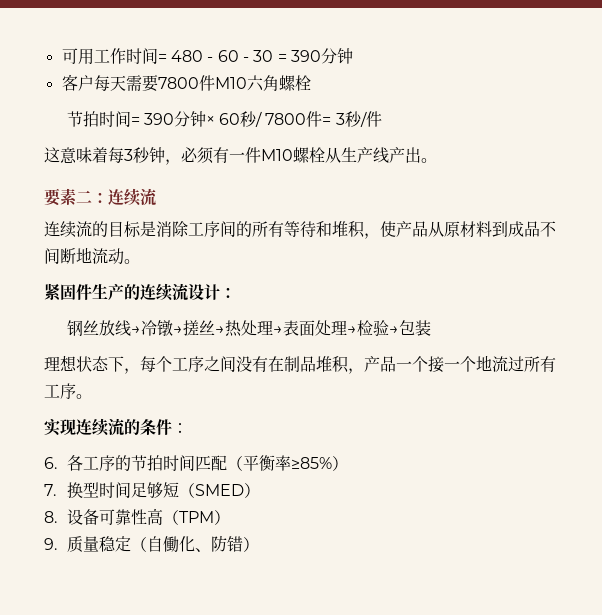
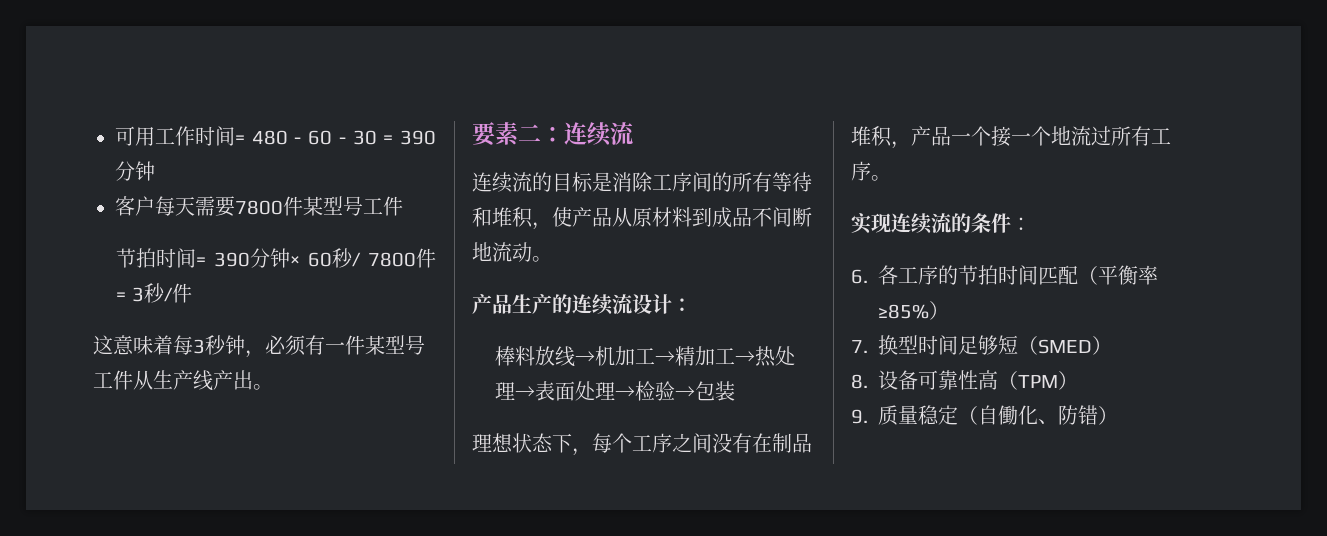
[214,75,311,91] M10六角螺栓 -> [303,196,403,216] 某型号工件
[261,147,325,163] M10螺栓 -> [365,335,425,355] [93,370,133,390] 某型号工件
[44,283,92,301] 紧固件 -> [472,294,512,314] 产品
[66,320,99,336] 钢丝 -> [495,346,536,366] 棒料
[140,320,215,336] 冷镦→搓丝 -> [595,346,736,366] 机加工→精加工

